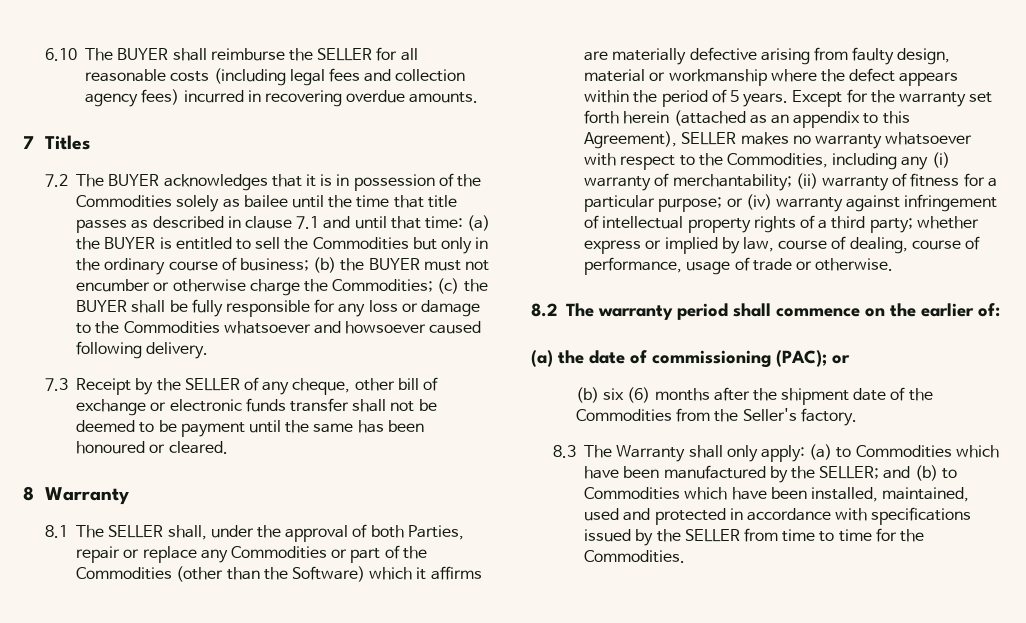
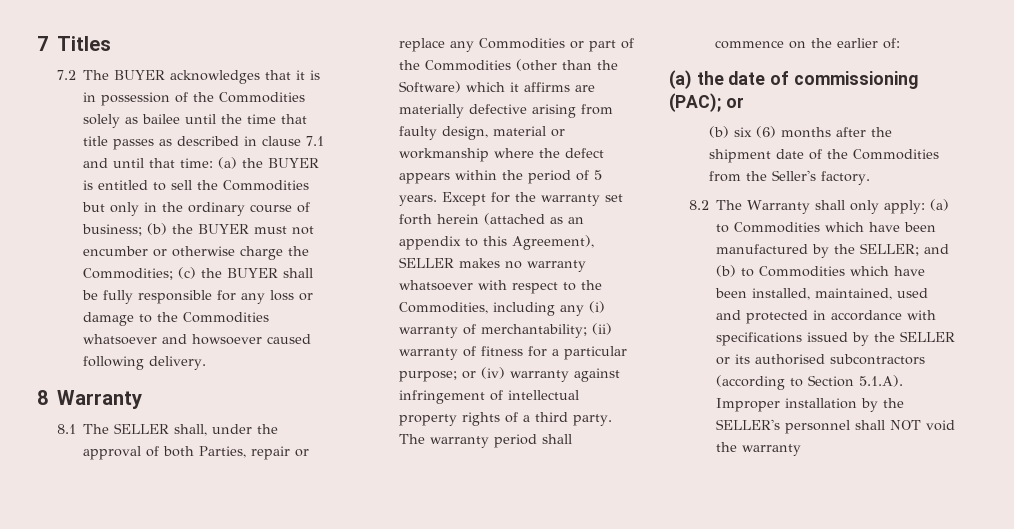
[45,47,418,61] [85,68,466,86] [85,89,479,107] 6.10 The BUYER shall reimburse the SELLER for all reasonable costs (including legal fees and collection agency fees) incurred in recovering overdue amounts. // -> (37, 43) none
[45,377,438,395] [76,398,437,416] [76,420,424,437] [76,441,228,454] // 7.3 Receipt by the SELLER of any cheque, other bill of exchange or electronic funds transfer shall not be deemed to be payment until the same has been honoured or cleared. -> (207, 363) none
[869,216,979,233] [584,236,980,254] [584,257,894,275] [531,303,558,317] party; whether express or implied by law, course of dealing, course of performance, usage of trade or otherwise. // 8.2 -> [573,414,613,426] party.
[553,445,577,458] 8.3 -> [689,200,710,210] 8.2
[743,528,924,542] [584,550,686,563] from time to time for the Commodities. -> [716,354,926,365] [716,375,904,390] [716,398,905,412] [716,419,956,434] [716,442,802,456] or its authorised subcontractors (according to Section 5.1.A). Improper installation by the SELLER's personnel shall NOT void the warranty

